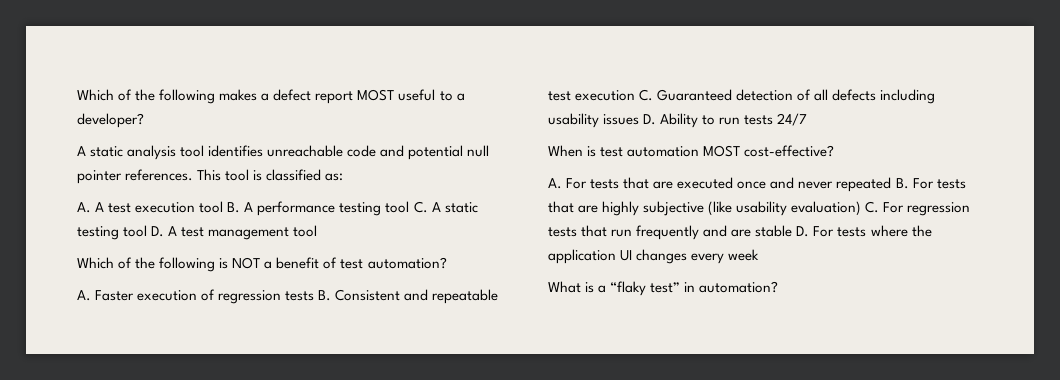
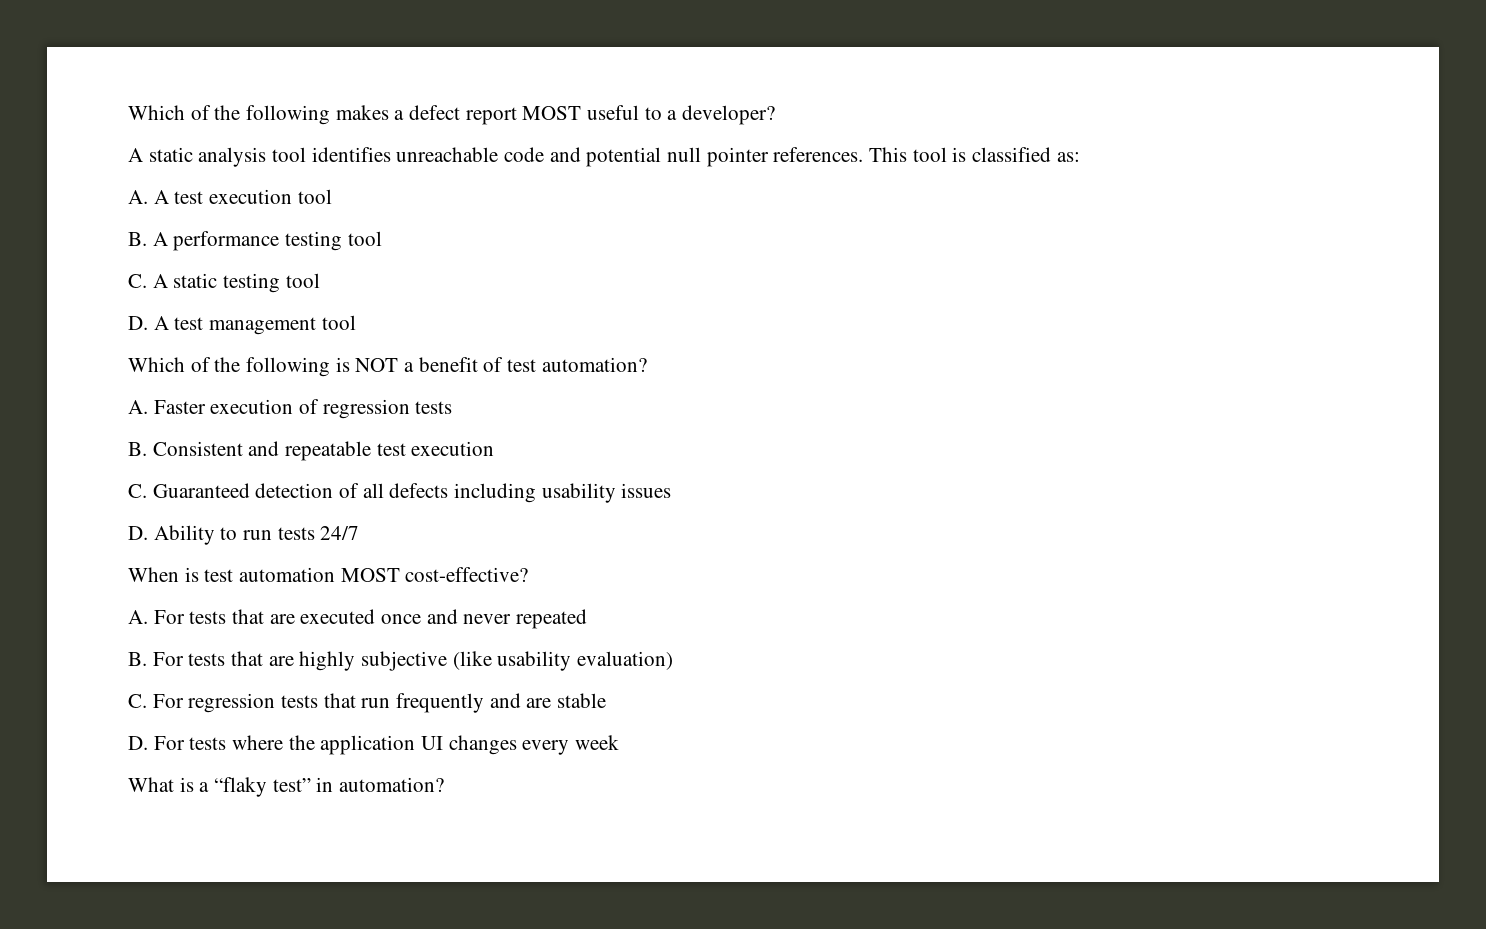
(224, 207) none -> (332, 196) //
(410, 207) none -> (382, 238) //
(148, 231) none -> (320, 280) //
(315, 296) none -> (453, 407) //
(636, 95) none -> (495, 448) //
(640, 119) none -> (672, 490) //
(892, 184) none -> (588, 619) //
(862, 208) none -> (674, 660) //
(793, 231) none -> (607, 700) //

